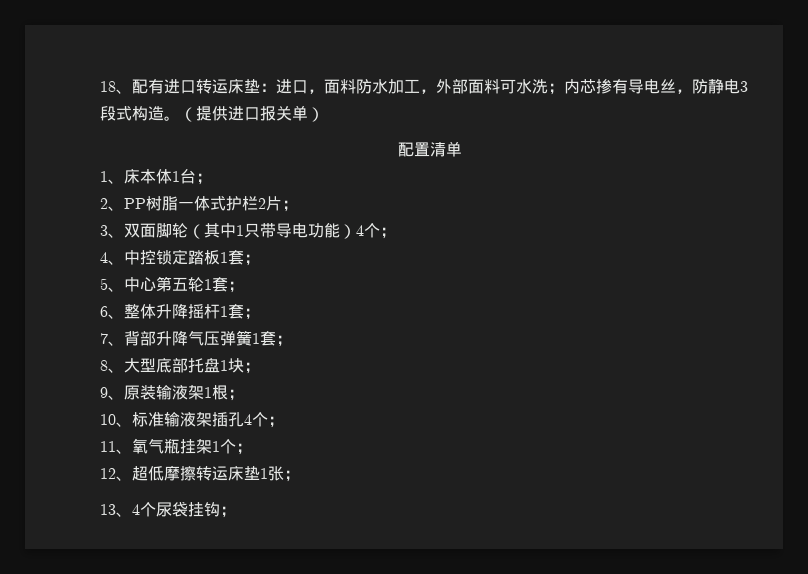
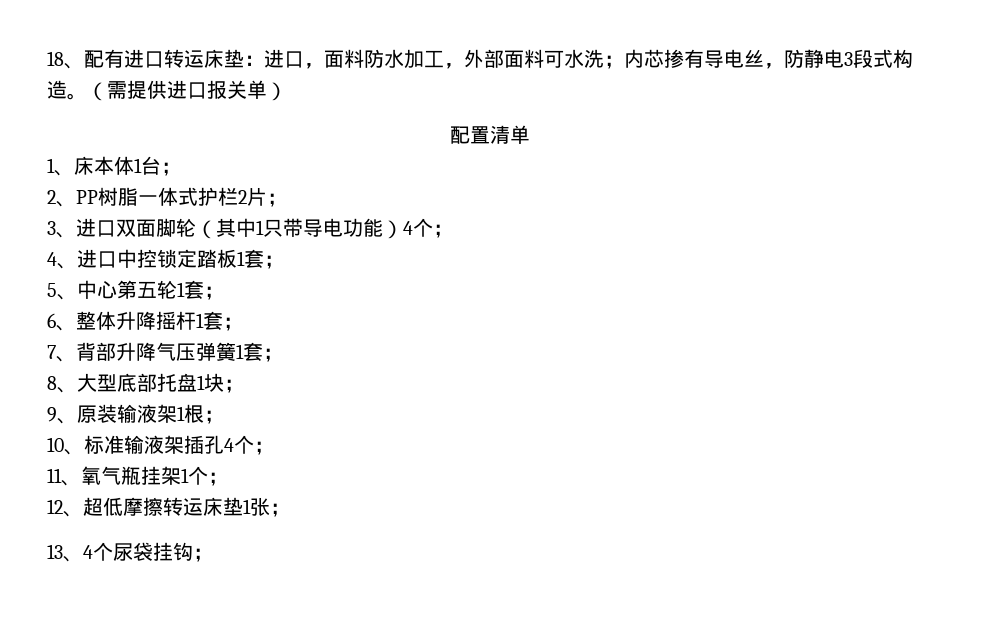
(196, 114) none -> [107,81,127,99] 需
(124, 235) none -> [76,218,116,237] 进口
(124, 262) none -> [77,249,117,268] 进口

